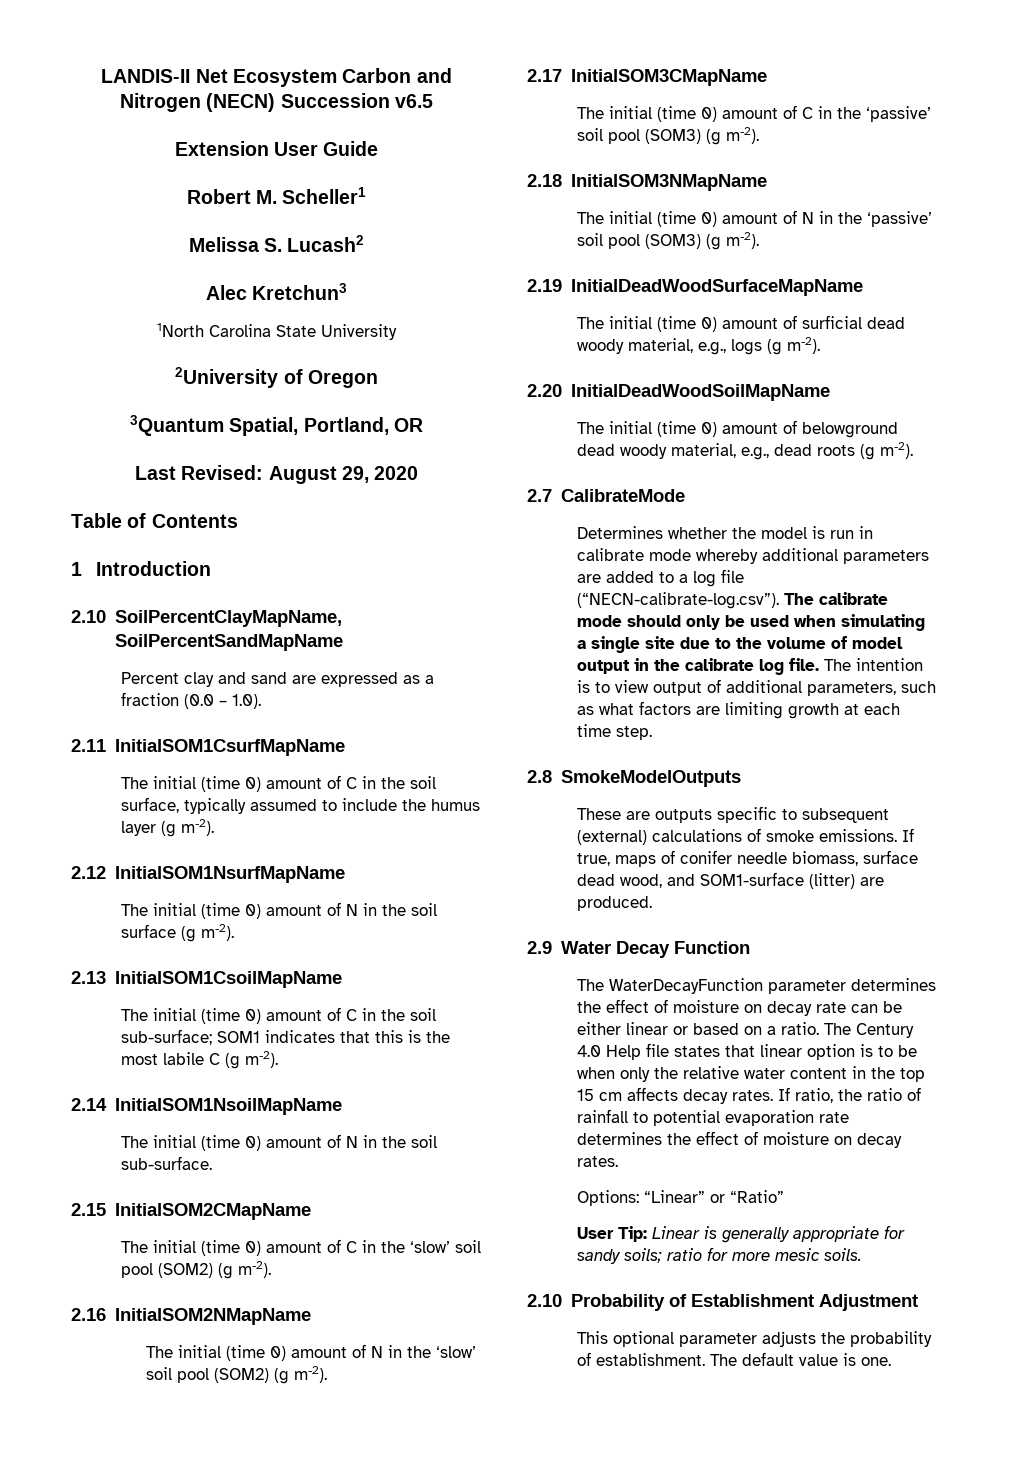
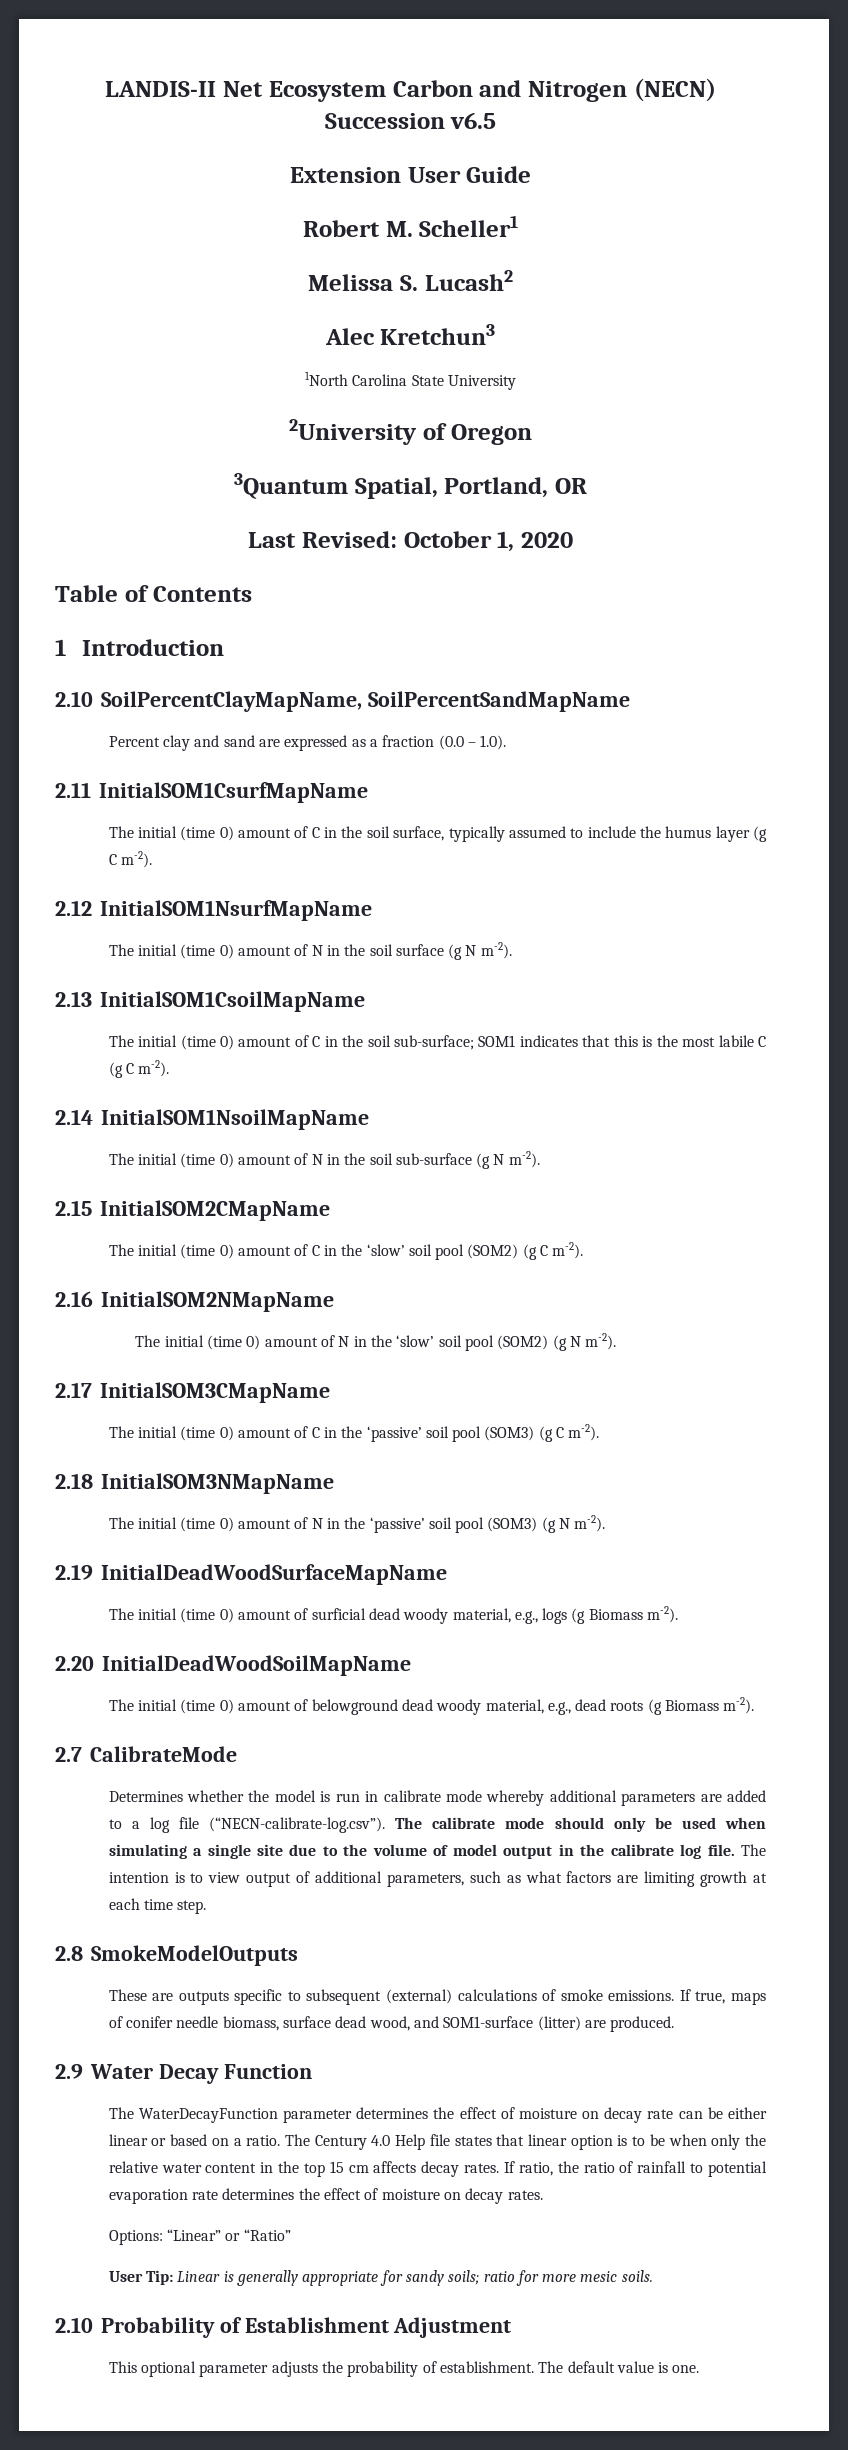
[268,466,369,484] August 29, -> [403,531,515,552] October 1,
(177, 829) none -> [108,854,117,865] C
(197, 934) none -> [465,945,477,956] N
(241, 1061) none -> [125,1063,134,1074] C
[121,1156,213,1170] sub-surface. -> [395,1151,540,1169] sub-surface (g N m-2).
(234, 1271) none -> [540,1245,549,1256] C
(290, 1376) none -> [569,1336,581,1347] N
(722, 137) none -> [556,1427,565,1438] C
(722, 242) none -> [559,1518,571,1529] N
(783, 347) none -> [588,1609,643,1620] Biomass
(876, 452) none -> [665,1700,720,1711] Biomass

